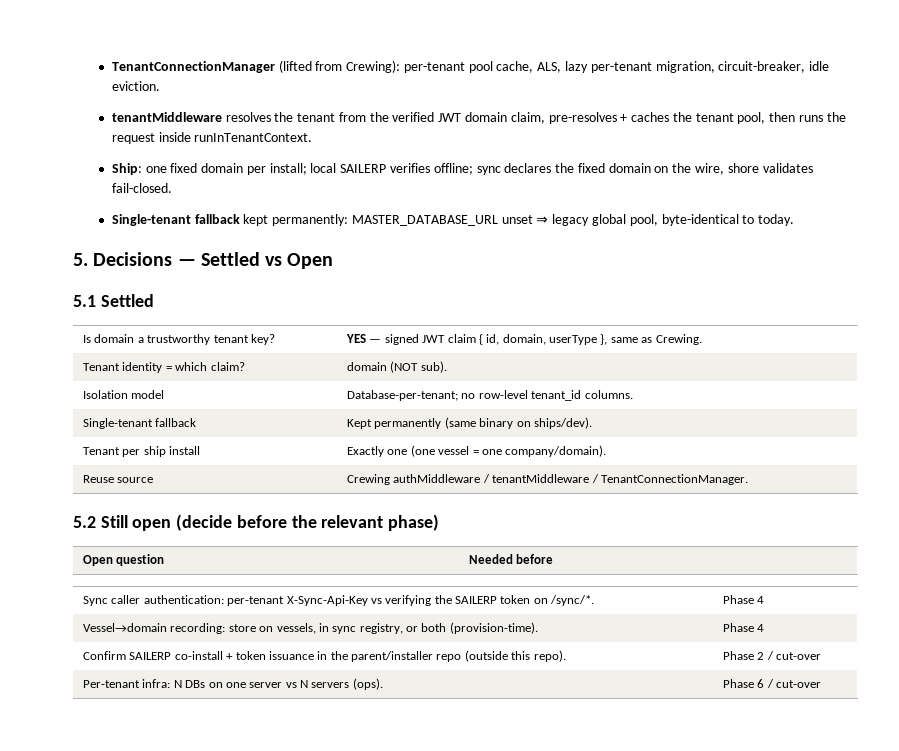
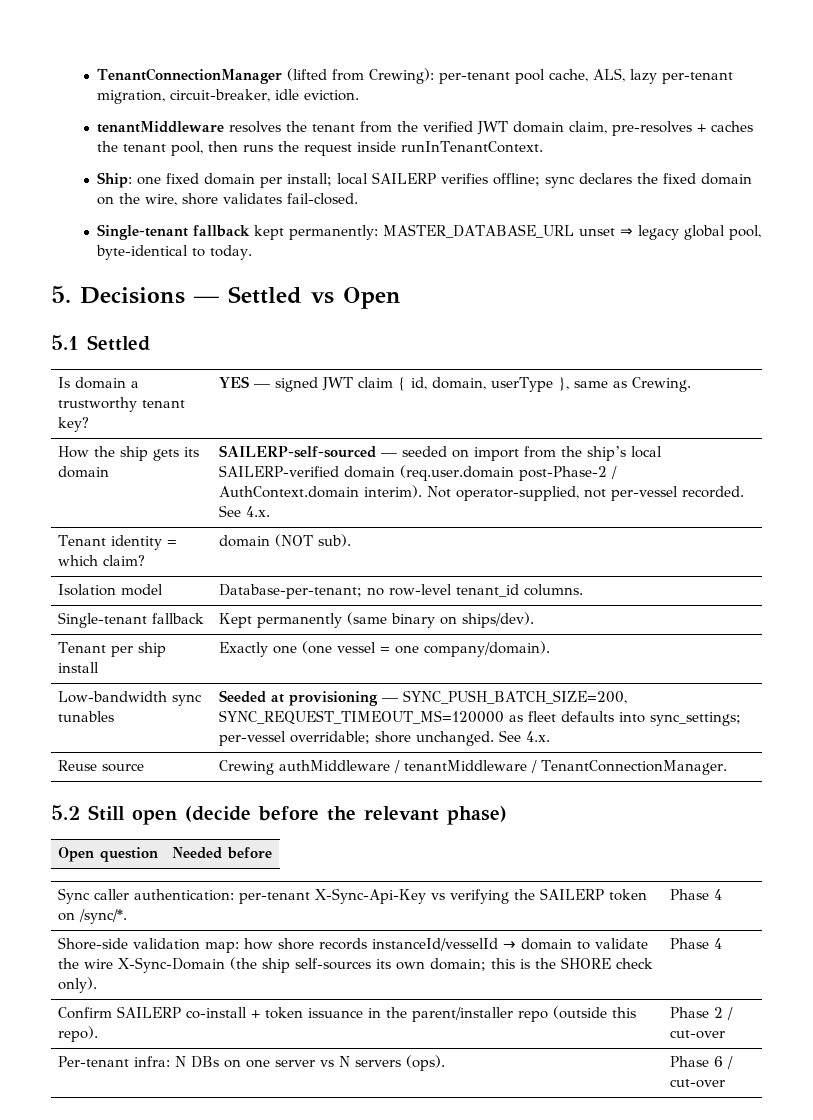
(702, 339) none -> [58,446,200,461] [58,466,110,478] [219,445,663,461] [219,465,618,481] [219,485,745,501] [219,505,271,517] // How the ship gets its domain | SAILERP-self-sourced — seeded on import from the ship’s local SAILERP-verified domain (req.user.domain post-Phase-2 / AuthContext.domain interim). Not operator-supplied, not per-vessel recorded. See 4.x.
(607, 451) none -> [58,691,203,706] [58,711,115,722] [219,690,628,706] [219,710,742,726] [219,730,551,746] // Low-bandwidth sync tunables | Seeded at provisioning — SYNC_PUSH_BATCH_SIZE=200, SYNC_REQUEST_TIMEOUT_MS=120000 as fleet defaults into sync_settings; per-vessel overridable; shore unchanged. See 4.x.
[83,622,538,634] Vessel→domain recording: store on vessels, in sync registry, or both (provision-time). -> [58,937,649,953] [58,957,654,973] [58,977,98,993] Shore-side validation map: how shore records instanceId/vesselId → domain to validate the wire X-Sync-Domain (the ship self-sources its own domain; this is the SHORE check only).

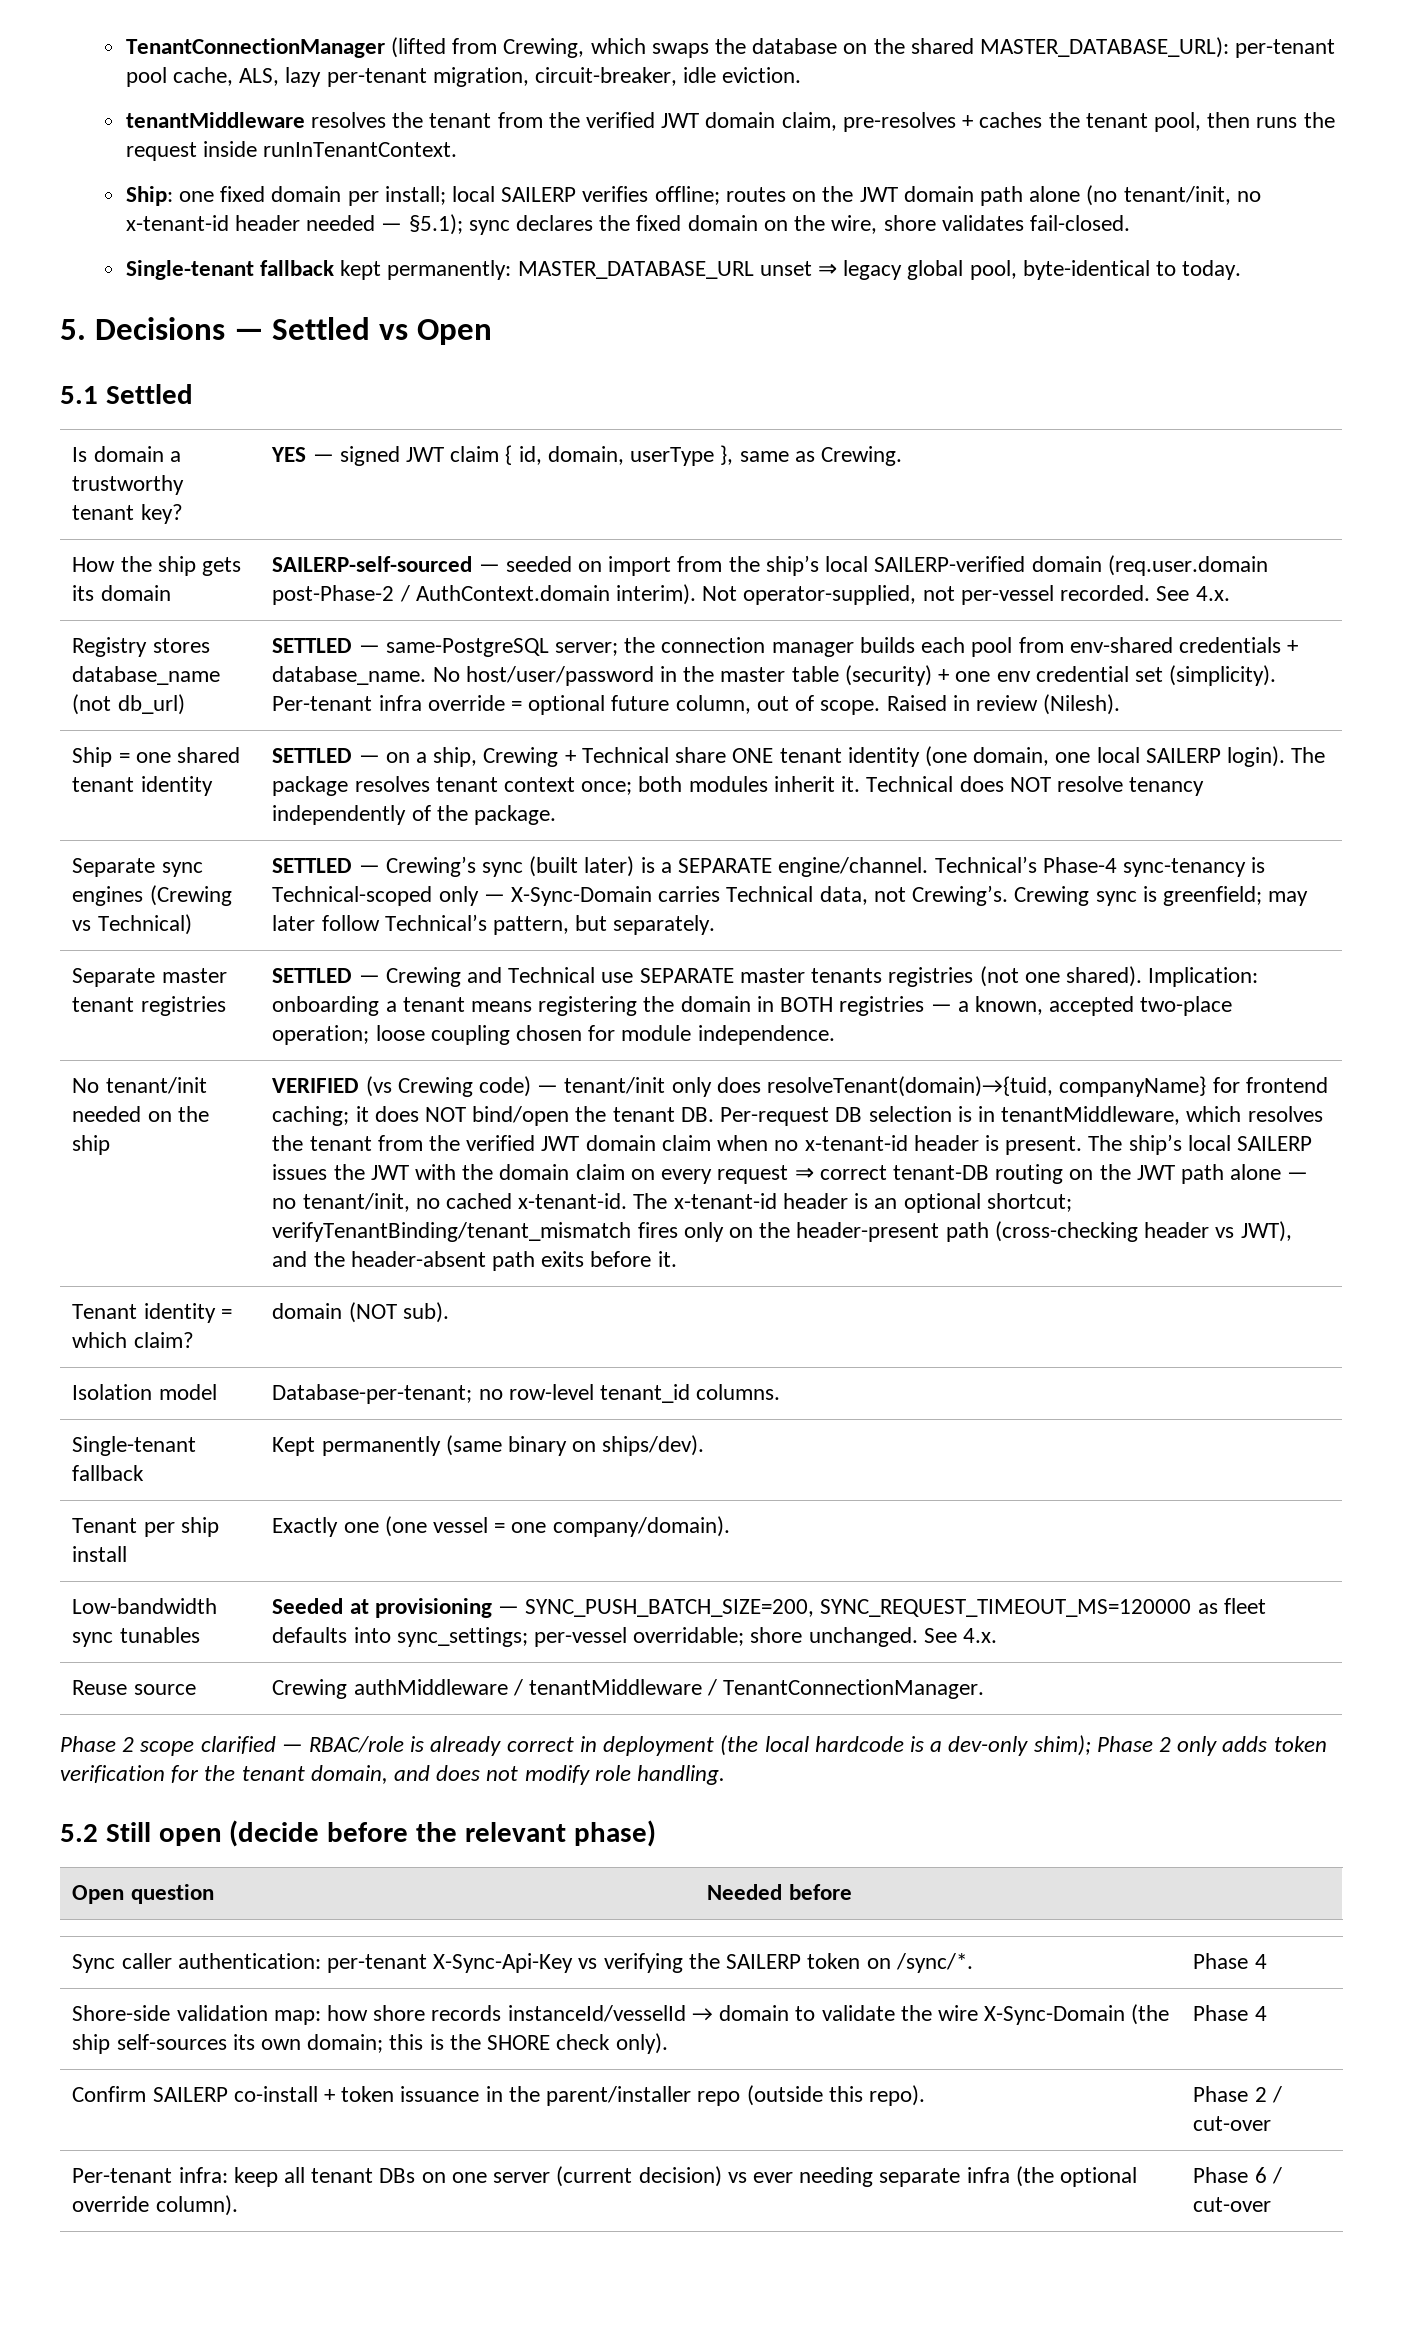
[369,68,435,84] Crewing): -> [503,37,1230,58] Crewing, which swaps the database on the shared MASTER_DATABASE_URL):
(541, 179) none -> [725,185,1261,206] [125,214,463,235] routes on the JWT domain path alone (no tenant/init, no x-tenant-id header needed — §5.1);
(271, 511) none -> [72,637,210,657] [72,666,221,685] [72,694,185,715] [272,637,1299,657] [272,665,1277,686] [272,694,1121,715] [72,747,241,767] [72,776,213,796] [272,746,1326,767] [272,776,1205,796] [272,805,557,825] [72,858,203,877] [72,885,232,906] [72,914,192,935] [272,856,1266,877] [272,885,1309,906] [272,914,716,935] [72,968,227,987] [72,996,226,1016] [272,966,1259,987] [272,996,1233,1016] [272,1025,835,1045] [72,1077,207,1094] [72,1106,209,1122] [72,1135,111,1155] [272,1076,1328,1097] [272,1106,1323,1126] [272,1134,1312,1155] [272,1164,1309,1184] [272,1193,1072,1213] [272,1221,1292,1242] [272,1251,677,1271] // Registry stores database_name (not db_url) | SETTLED — same-PostgreSQL server; the connection manager builds each pool from env-shared credentials + database_name. No host/user/password in the master table (security) + one env credential set (simplicity). Per-tenant infra override = optional future column, out of scope. Raised in review (Nilesh). // Ship = one shared tenant identity | SETTLED — on a ship, Crewing + Technical share ONE tenant identity (one domain, one local SAILERP login). The package resolves tenant context once; both modules inherit it. Technical does NOT resolve tenancy independently of the package. // Separate sync engines (Crewing vs Technical) | SETTLED — Crewing’s sync (built later) is a SEPARATE engine/channel. Technical’s Phase-4 sync-tenancy is Technical-scoped only — X-Sync-Domain carries Technical data, not Crewing’s. Crewing sync is greenfield; may later follow Technical’s pattern, but separately. // Separate master tenant registries | SETTLED — Crewing and Technical use SEPARATE master tenants registries (not one shared). Implication: onboarding a tenant means registering the domain in BOTH registries — a known, accepted two-place operation; loose coupling chosen for module independence. // No tenant/init needed on the ship | VERIFIED (vs Crewing code) — tenant/init only does resolveTenant(domain)→{tuid, companyName} for frontend caching; it does NOT bind/open the tenant DB. Per-request DB selection is in tenantMiddleware, which resolves the tenant from the verified JWT domain claim when no x-tenant-id header is present. The ship’s local SAILERP issues the JWT with the domain claim on every request ⇒ correct tenant-DB routing on the JWT path alone — no tenant/init, no cached x-tenant-id. The x-tenant-id header is an optional shortcut; verifyTenantBinding/tenant_mismatch fires only on the header-present path (cross-checking header vs JWT), and the header-absent path exits before it.
(728, 767) none -> [60,1735,1327,1756] [60,1765,726,1785] // Phase 2 scope clarified — RBAC/role is already correct in deployment (the local hardcode is a dev-only shim); Phase 2 only adds token verification for the tenant domain, and does not modify role handling.
[175,1056,187,1067] N -> [233,2167,374,2187] keep all tenant
[320,1055,446,1071] vs N servers (ops). -> [556,2166,1137,2187] [72,2195,238,2216] (current decision) vs ever needing separate infra (the optional override column).

